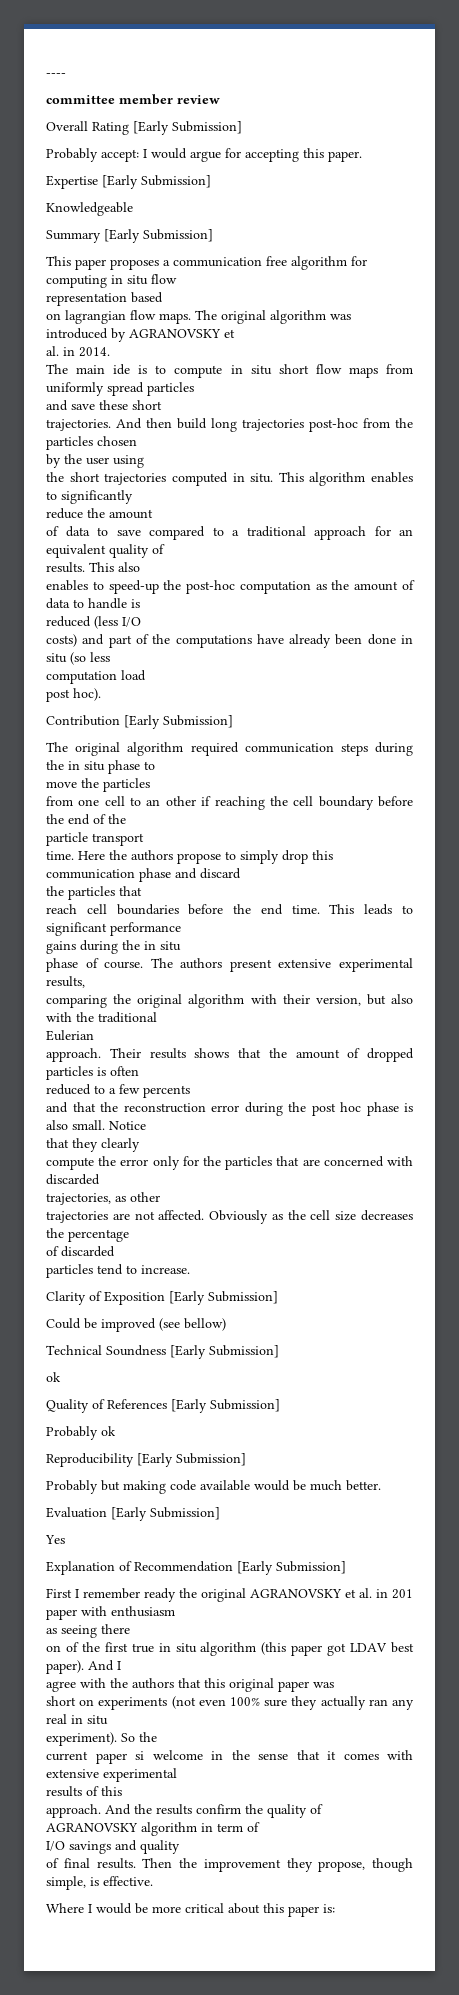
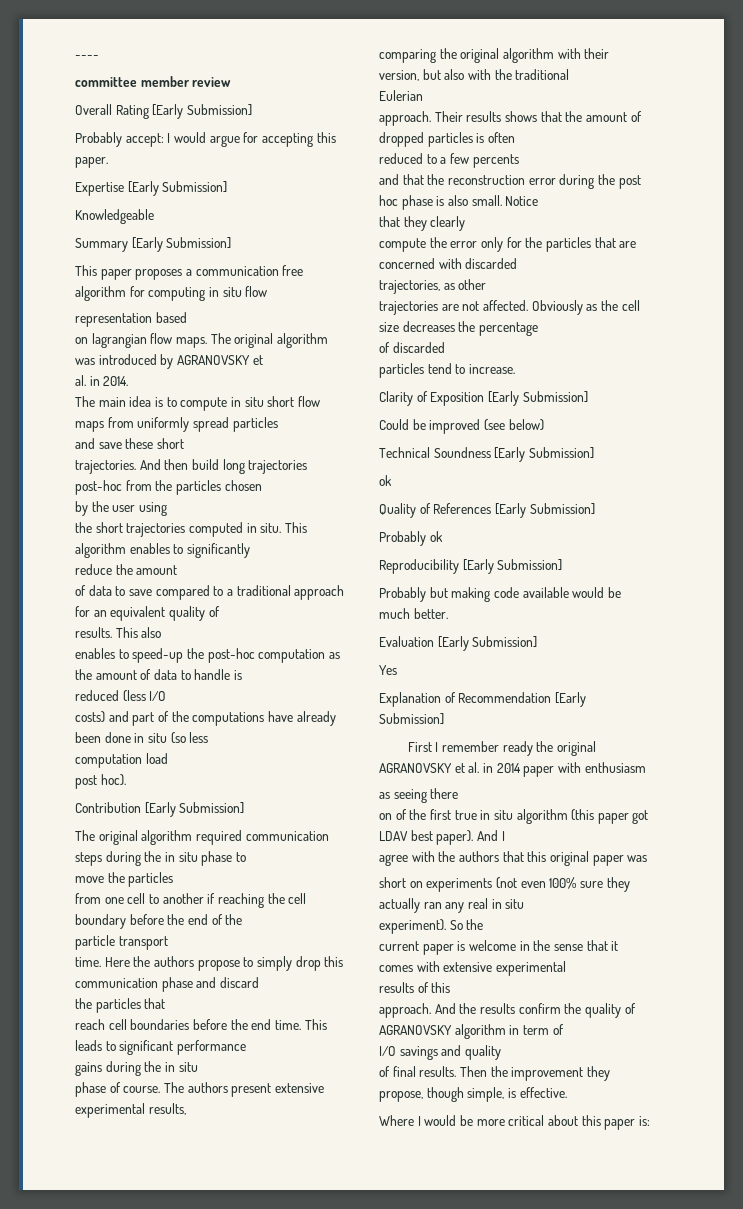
[113,364,131,375] ide -> [129,396,152,407] idea
[146,796,196,806] an other -> [162,893,204,904] another
[184,1318,226,1331] bellow) -> [508,419,544,431] below)
[392,1589,413,1599] 201 -> [496,763,521,773] 2014
[135,1751,144,1760] si -> [457,941,466,951] is

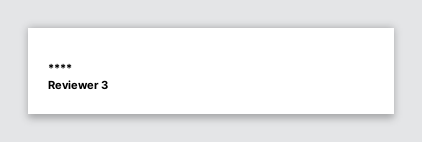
[75,55,99,59] [75,76,232,87] [75,104,252,119] [75,132,336,147] [75,157,108,168] [75,181,228,196] [75,209,154,224] [75,237,232,252] [75,265,304,280] [75,286,268,301] [75,312,187,327] [75,333,328,348] [75,354,263,369] [75,375,129,386] [75,396,320,411] [75,417,278,432] [75,438,184,449] [75,459,308,474] [75,480,262,495] [75,501,167,516] [75,522,307,537] [75,543,250,558] [75,564,178,575] [75,585,345,600] [75,606,220,621] [75,627,162,638] [75,648,340,663] [75,669,242,680] [75,690,167,702] [75,711,336,726] [75,732,209,744] [75,753,168,768] [75,774,126,789] [75,802,245,817] [75,830,329,845] [75,851,246,866] [75,872,174,887] [75,893,307,908] [75,914,243,929] [75,935,168,950] [75,956,344,971] [75,977,259,992] [75,998,166,1013] [75,1019,327,1030] [75,1040,246,1055] [75,1061,198,1076] [75,1082,324,1097] [75,1103,186,1118] [379,48,610,63] [379,69,570,81] [379,90,423,101] [379,111,642,126] [379,132,515,147] [379,153,519,168] [379,174,641,189] [379,195,539,210] [379,216,466,231] [379,237,637,252] [379,258,518,269] [379,279,487,294] [379,300,640,315] [379,321,538,336] [379,342,445,353] [379,363,515,378] [379,391,588,406] [379,419,544,434] [379,447,594,462] [379,475,392,486] [379,503,595,518] [379,531,443,546] [379,559,563,574] [379,587,621,602] [379,608,448,619] [379,636,538,651] [379,665,397,675] [379,692,586,707] [379,713,444,725] [407,741,596,756] [379,762,646,777] [379,788,459,803] [379,809,649,824] [379,830,505,845] [379,851,648,866] [379,877,630,892] [379,898,525,913] [379,919,484,934] [379,940,619,955] [379,961,566,976] [379,982,451,993] [379,1003,636,1018] [379,1024,564,1039] [379,1045,501,1060] [379,1066,610,1081] [379,1087,567,1102] [379,1115,650,1130] ---- // committee member review // Overall Rating [Early Submission] // Probably accept: I would argue for accepting this paper. // Expertise [Early Submission] // Knowledgeable // Summary [Early Submission] // This paper proposes a communication free algorithm for computing in situ flow // representation based // on lagrangian flow maps. The original algorithm was introduced by AGRANOVSKY et // al. in 2014. // The main idea is to compute in situ short flow maps from uniformly spread particles // and save these short // trajectories. And then build long trajectories post-hoc from the particles chosen // by the user using // the short trajectories computed in situ. This algorithm enables to significantly // reduce the amount // of data to save compared to a traditional approach for an equivalent quality of // results. This also // enables to speed-up the post-hoc computation as the amount of data to handle is // reduced (less I/O // costs) and part of the computations have already been done in situ (so less // computation load // post hoc). // Contribution [Early Submission] // The original algorithm required communication steps during the in situ phase to // move the particles // from one cell to another if reaching the cell boundary before the end of the // particle transport // time. Here the authors propose to simply drop this communication phase and discard // the particles that // reach cell boundaries before the end time. This leads to significant performance // gains during the in situ // phase of course. The authors present extensive experimental results, // comparing the original algorithm with their version, but also with the traditional // Eulerian // approach. Their results shows that the amount of dropped particles is often // reduced to a few percents // and that the reconstruction error during the post hoc phase is also small. Notice // that they clearly // compute the error only for the particles that are concerned with discarded // trajectories, as other // trajectories are not affected. Obviously as the cell size decreases the percentage // of discarded // particles tend to increase. // Clarity of Exposition [Early Submission] // Could be improved (see below) // Technical Soundness [Early Submission] // ok // Quality of References [Early Submission] // Probably ok // Reproducibility [Early Submission] // Probably but making code available would be much better. // Evaluation [Early Submission] // Yes // Explanation of Recommendation [Early Submission] // First I remember ready the original AGRANOVSKY et al. in 2014 paper with enthusiasm // as seeing there // on of the first true in situ algorithm (this paper got LDAV best paper). And I // agree with the authors that this original paper was // short on experiments (not even 100% sure they actually ran any real in situ // experiment). So the // current paper is welcome in the sense that it comes with extensive experimental // results of this // approach. And the results confirm the quality of AGRANOVSKY algorithm in term of // I/O savings and quality // of final results. Then the improvement they propose, though simple, is effective. // Where I would be more critical about this paper is: -> [48,63,72,72] [48,80,109,90] **** // Reviewer 3

